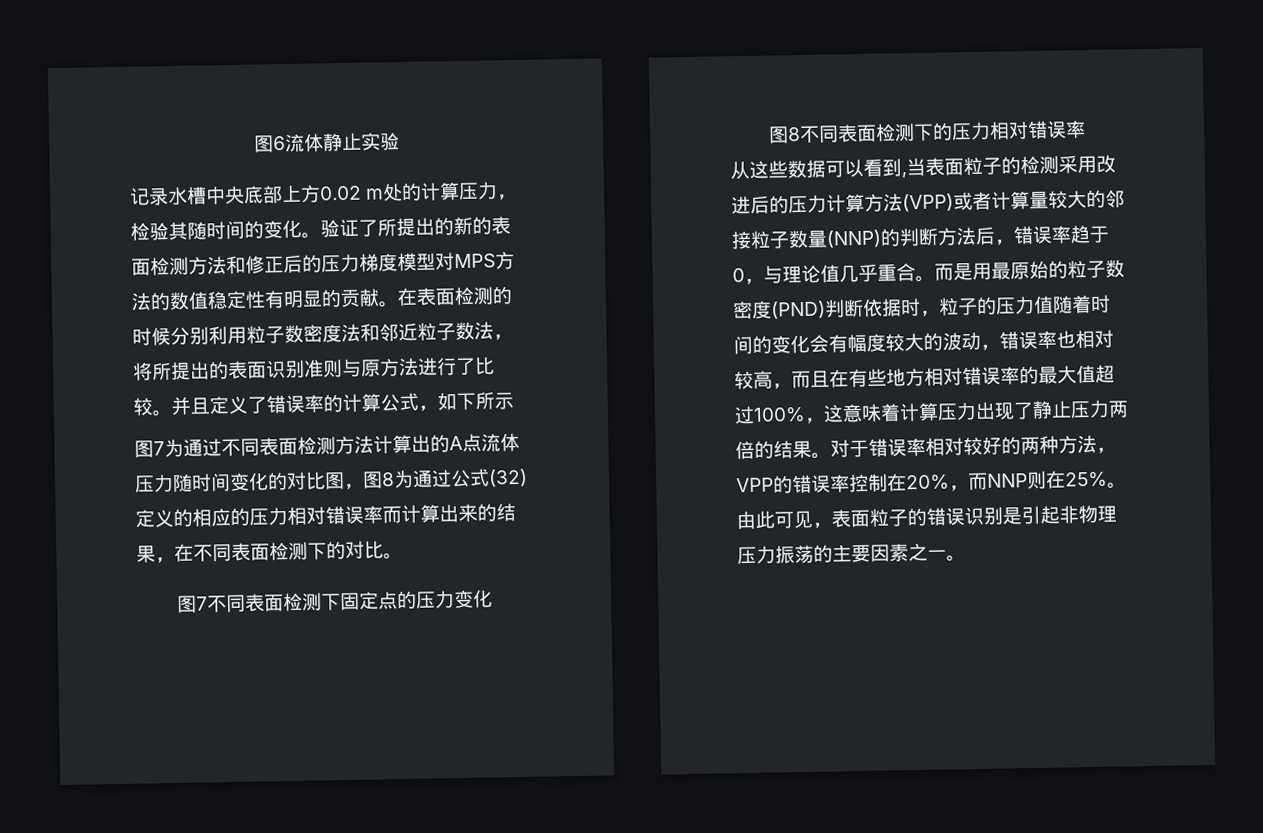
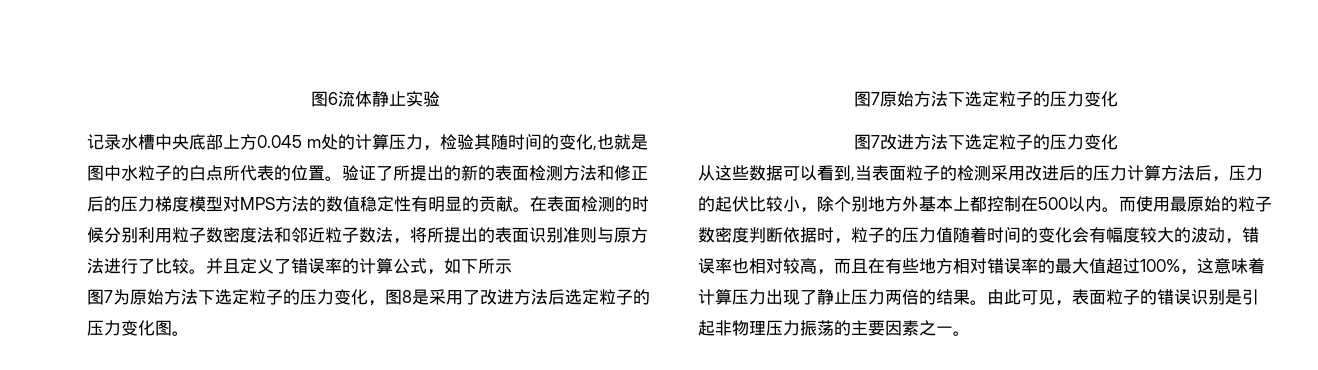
[319,185,362,201] 0.02 -> [257,135,302,148] 0.045
(302, 229) none -> [592,134,648,151] [87,165,325,181] ,也就是图中水粒子的白点所代表的位置
[183,432,520,457] [134,468,528,493] [135,503,516,528] [136,540,403,564] [176,589,493,613] [768,120,1086,144] 通过不同表面检测方法计算出的A点流体压力随时间变化的对比图，图8为通过公式(32)定义的相应的压力相对错误率而计算出来的结果，在不同表面检测下的对比。 // 图7不同表面检测下固定点的压力变化 // 图8不同表面检测下的压力相对错误率 -> [130,289,650,306] [87,320,189,336] [854,91,1118,107] [854,134,1118,150] 原始方法下选定粒子的压力变化，图8是采用了改进方法后选定粒子的压力变化图。 // 图7原始方法下选定粒子的压力变化 // 图7改进方法下选定粒子的压力变化
[902,189,1125,213] [731,224,1110,250] [732,263,973,286] (VPP)或者计算量较大的邻接粒子数量(NNP)的判断方法后，错误率趋于0，与理论值几乎重合。而是 -> [1195,165,1263,182] [698,196,1153,213] 后，压力的起伏比较小，除个别地方外基本上都控制在500以内。而使
[771,300,826,320] (PND) -> (749, 235) none
[830,434,1116,458] [736,470,1127,494] 对于错误率相对较好的两种方法，VPP的错误率控制在20%，而NNP则在25%。 -> (987, 302) none

